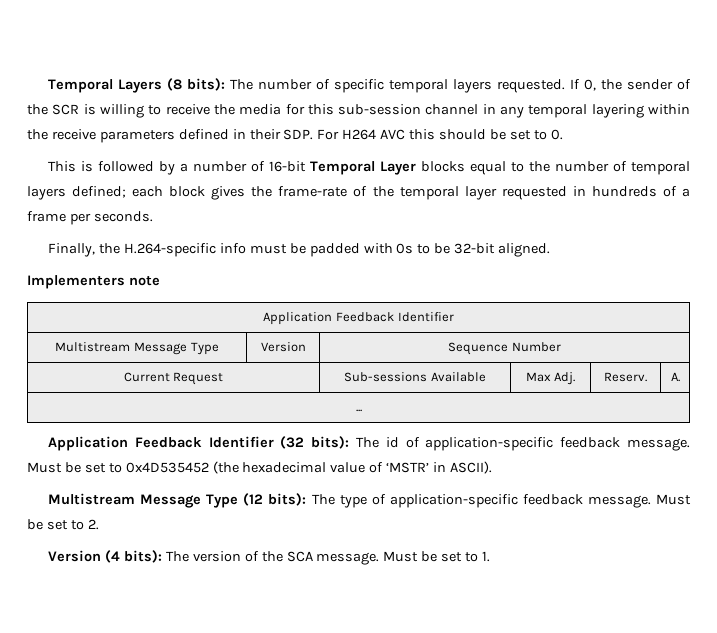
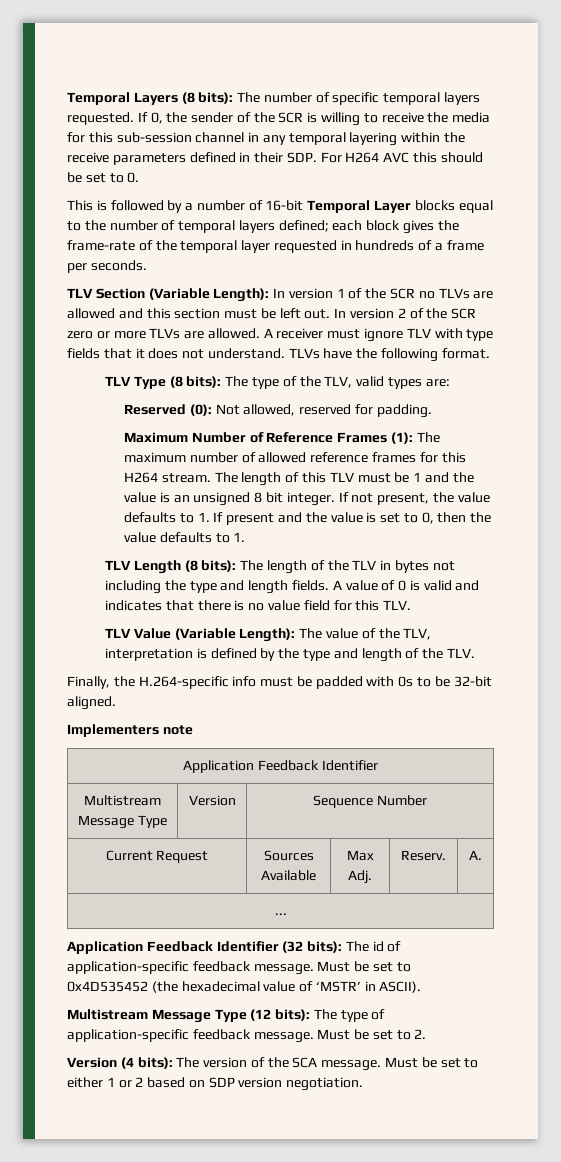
(153, 216) none -> [67,288,494,302] [67,308,477,319] [67,328,494,342] [67,348,490,362] [105,376,450,389] [124,404,432,418] [124,432,440,444] [124,452,466,463] [124,472,474,486] [124,492,490,506] [124,512,492,525] [124,532,246,543] [105,560,455,574] [105,580,480,594] [105,600,412,611] [105,628,432,642] [105,648,475,662] // TLV Section (Variable Length): In version 1 of the SCR no TLVs are allowed and this section must be left out. In version 2 of the SCR zero or more TLVs are allowed. A receiver must ignore TLV with type fields that it does not understand. TLVs have the following format. // TLV Type (8 bits): The type of the TLV, valid types are: // Reserved (0): Not allowed, reserved for padding. // Maximum Number of Reference Frames (1): The maximum number of allowed reference frames for this H264 stream. The length of this TLV must be 1 and the value is an unsigned 8 bit integer. If not present, the value defaults to 1. If present and the value is set to 0, then the value defaults to 1. // TLV Length (8 bits): The length of the TLV in bytes not including the type and length fields. A value of 0 is valid and indicates that there is no value field for this TLV. // TLV Value (Variable Length): The value of the TLV, interpretation is defined by the type and length of the TLV.
[344,372,428,382] Sub-sessions -> [263,850,314,861] Sources
[482,551,491,562] 1. -> [67,1077,364,1091] either 1 or 2 based on SDP version negotiation.

